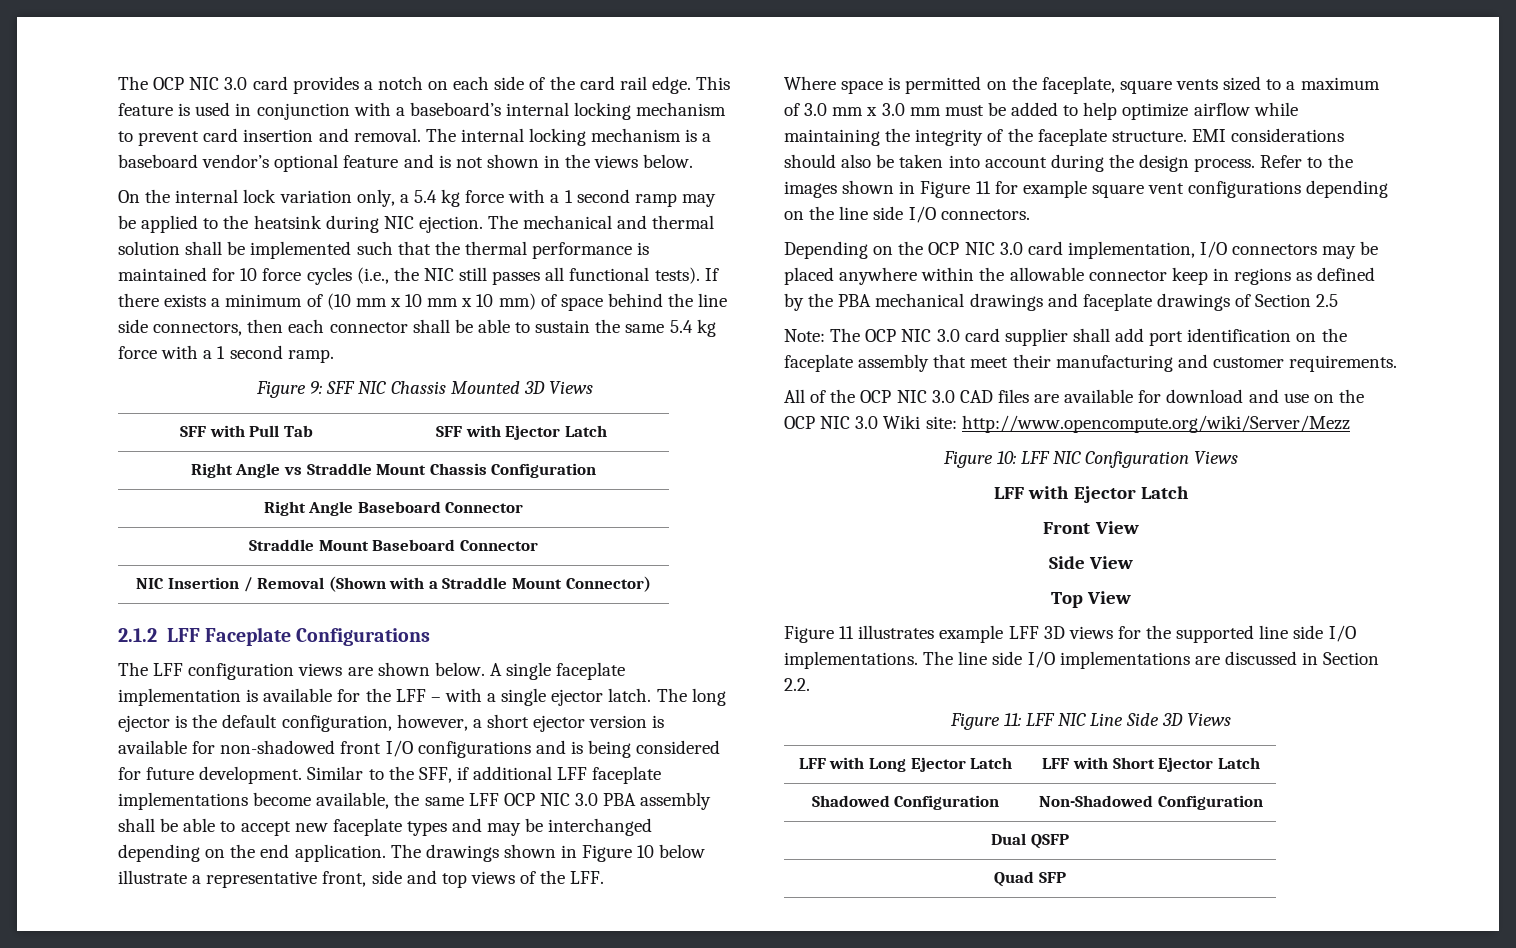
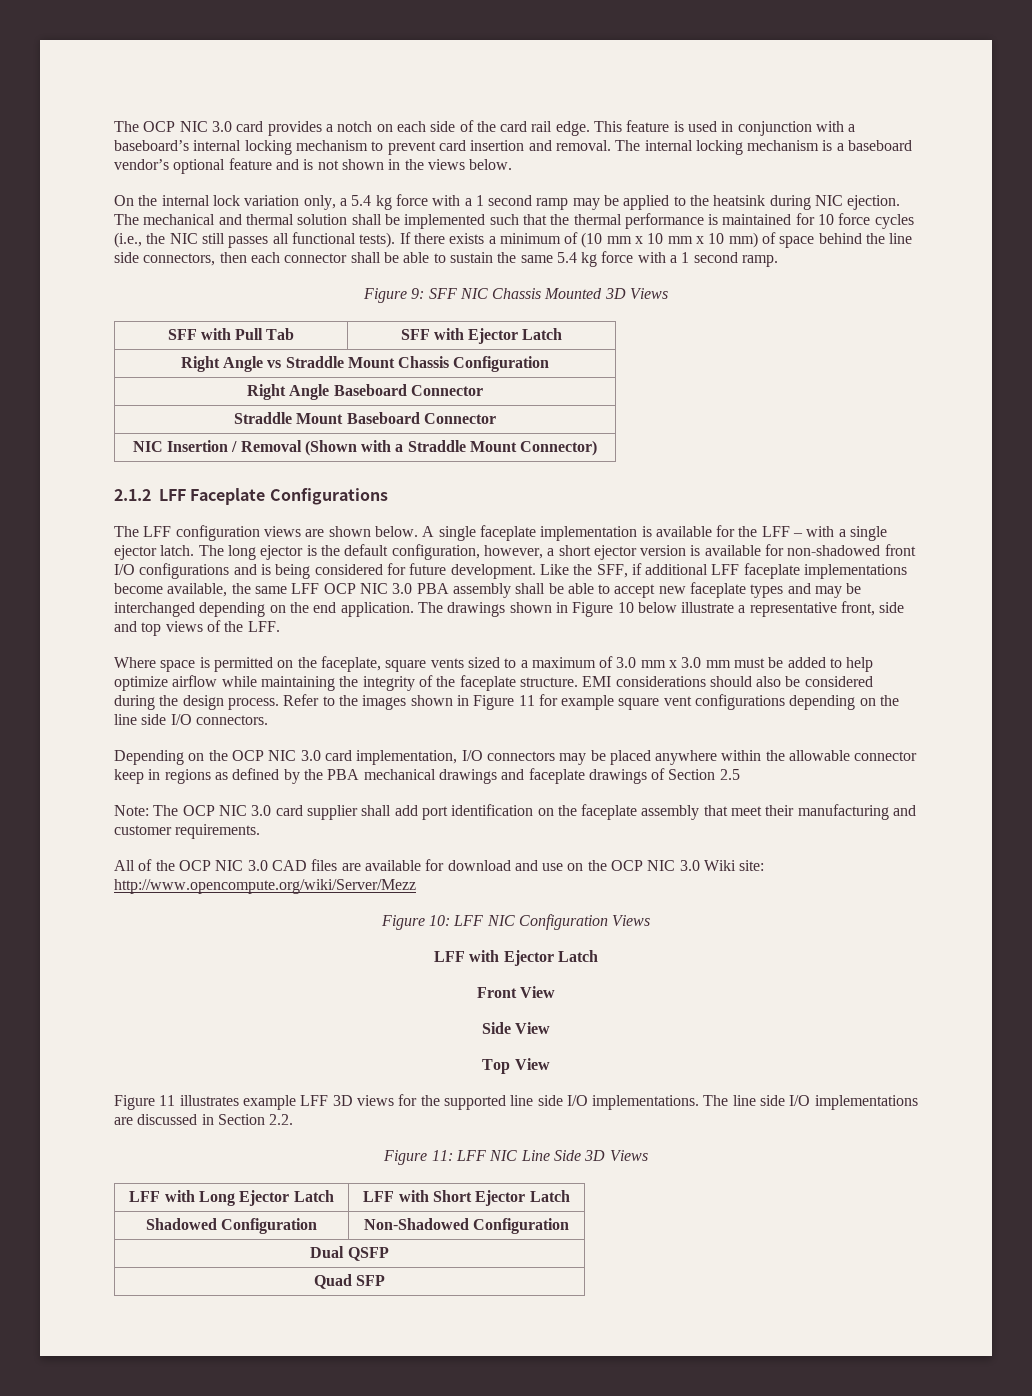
[307,766,384,780] Similar to -> [539,564,569,575] Like
[899,154,1047,168] taken into account -> [804,676,873,687] considered

